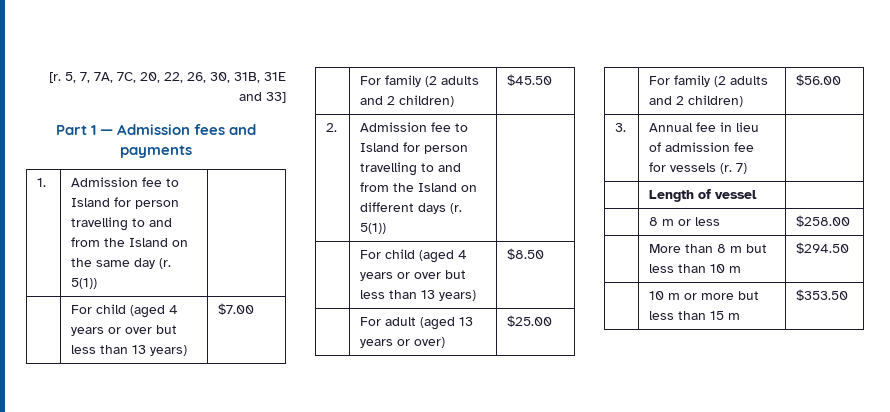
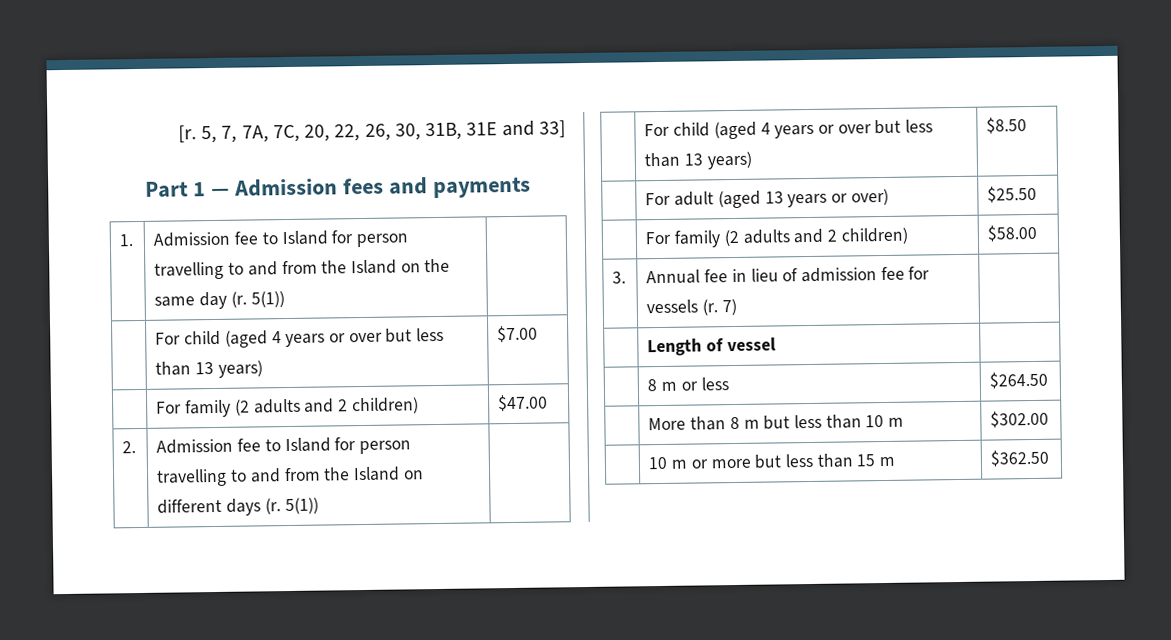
[507,74,553,86] $45.50 -> [498,394,549,412] $47.00
[507,315,553,327] [649,75,769,87] [649,95,744,107] [796,74,842,86] $25.00 // | For family (2 adults and 2 children) | $56.00 -> [987,185,1038,203] [645,227,909,248] [987,224,1038,242] $25.50 // | For family (2 adults and 2 children) | $58.00
[796,215,851,227] $258.00 -> [989,371,1049,389] $264.50
[796,242,850,254] $294.50 -> [990,410,1050,428] $302.00
[796,289,849,301] $353.50 -> [990,449,1051,467] $362.50

